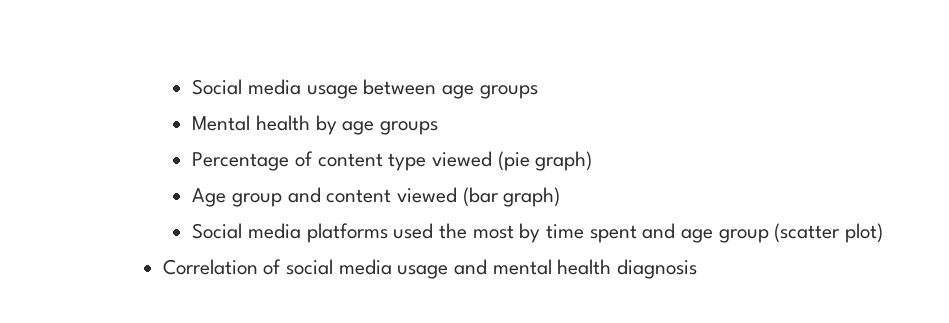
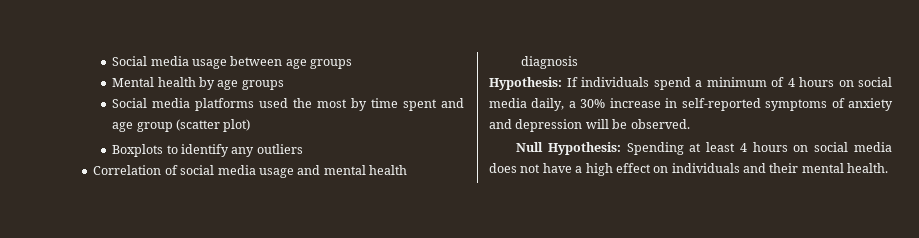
[192,151,593,171] [192,187,561,207] // Percentage of content type viewed (pie graph) // Age group and content viewed (bar graph) -> (284, 85) none
(884, 233) none -> [112,144,303,157] // Boxplots to identify any outliers
(698, 269) none -> [489,77,892,90] [489,98,893,111] [489,119,690,132] [516,142,893,155] [489,163,889,176] // Hypothesis: If individuals spend a minimum of 4 hours on social media daily, a 30% increase in self-reported symptoms of anxiety and depression will be observed. // Null Hypothesis: Spending at least 4 hours on social media does not have a high effect on individuals and their mental health.

